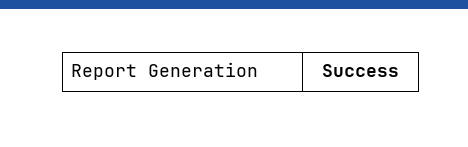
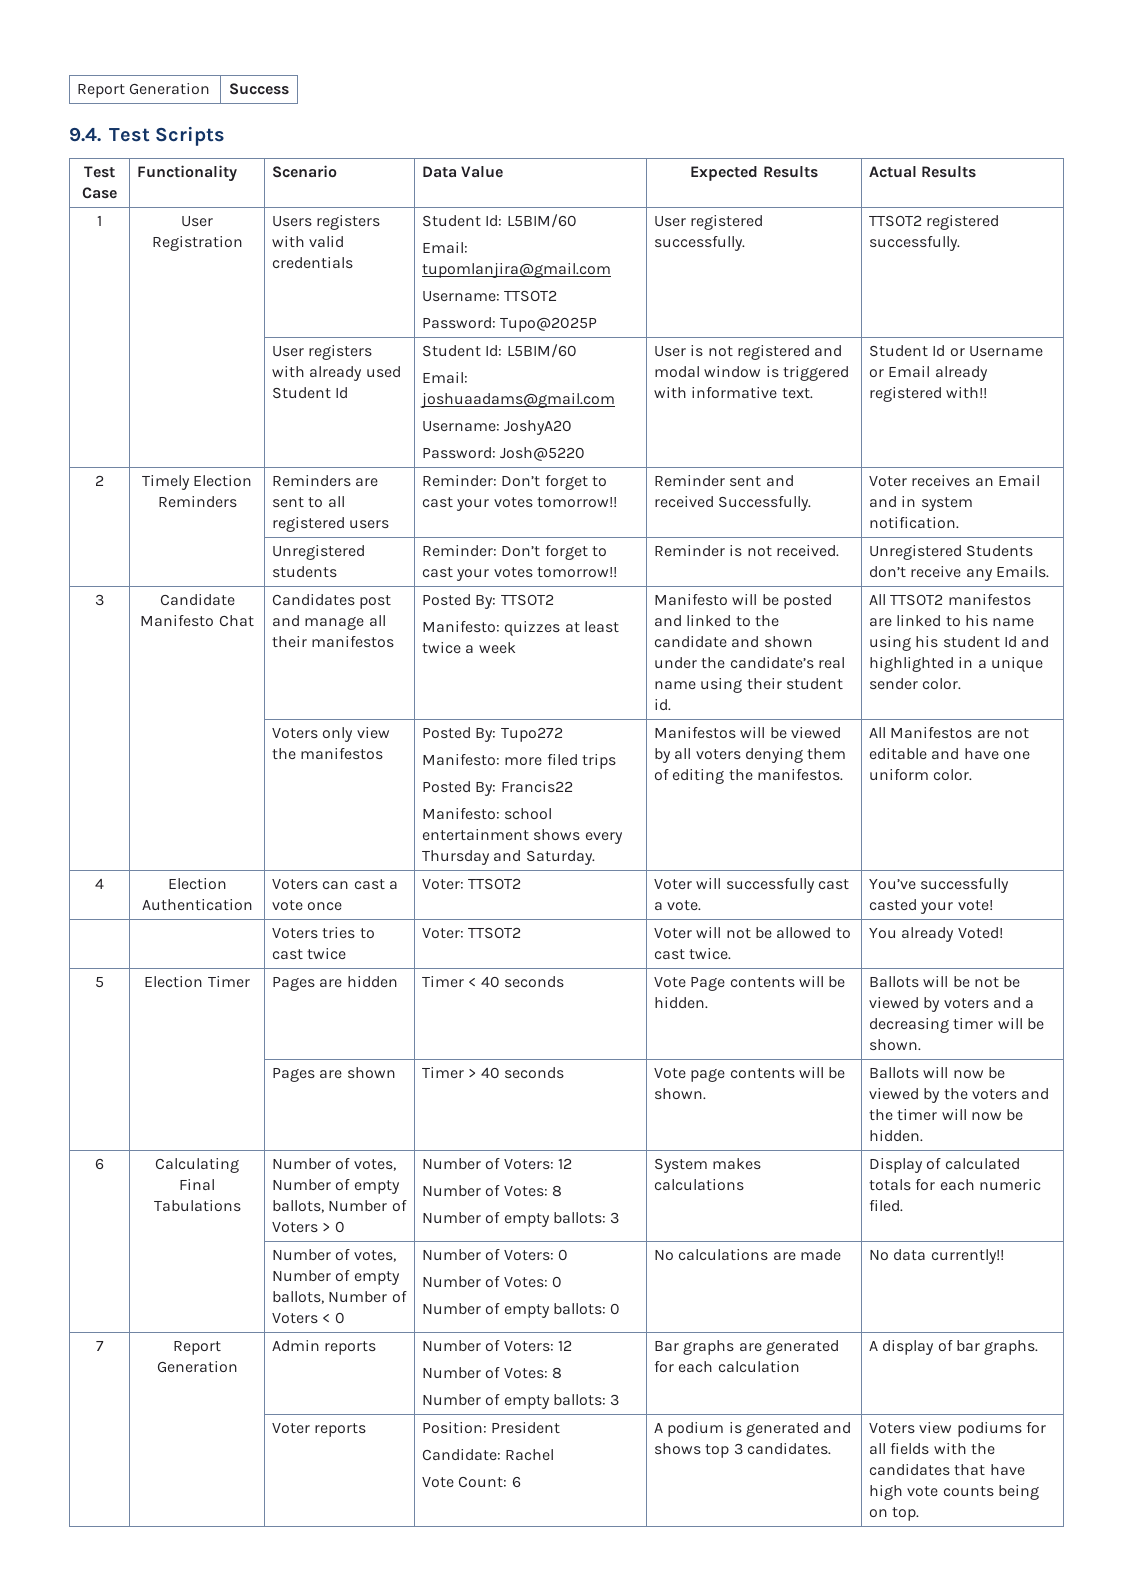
(399, 70) none -> [69,126,226,146] [84,166,115,178] [82,187,117,199] [137,165,238,182] [272,165,338,178] [422,166,504,178] [690,166,818,181] [869,166,977,178] [97,215,102,226] [181,215,213,227] [151,235,243,251] [272,214,381,230] [272,235,345,248] [272,256,354,269] [422,214,577,228] [422,241,469,254] [422,262,612,278] [422,290,558,302] [422,317,598,332] [654,214,764,230] [654,235,746,251] [869,214,1000,230] [869,235,961,251] [272,344,373,360] [272,365,401,381] [272,387,349,399] [422,344,577,358] [422,371,469,384] [420,392,616,408] [422,420,573,435] [422,447,586,461] [654,344,843,360] [654,365,850,381] [654,386,813,399] [869,345,1044,357] [869,365,988,381] [869,386,988,402] [95,475,104,486] [141,474,253,490] [157,495,237,508] [272,474,379,487] [272,496,345,508] [272,516,390,532] [422,474,608,490] [422,497,618,511] [654,474,794,487] [654,495,812,511] [869,474,1041,487] [869,495,973,511] [869,516,960,529] [272,544,366,560] [272,566,338,578] [422,544,608,560] [422,567,618,581] [654,544,840,557] [869,544,1034,560] [869,565,1050,581] [95,594,104,606] [159,593,235,606] [140,614,254,627] [272,593,392,609] [272,615,386,630] [272,635,395,648] [422,594,554,609] [422,620,620,636] [422,641,516,654] [654,593,833,609] [654,614,780,627] [654,635,813,648] [654,656,846,669] [654,677,844,693] [654,698,672,711] [869,593,1031,606] [869,614,1035,627] [869,635,1050,651] [869,656,1044,672] [869,678,962,690] [272,726,390,742] [272,747,384,760] [422,727,563,742] [422,753,617,769] [422,780,573,796] [422,807,553,820] [422,828,623,844] [422,850,595,865] [654,726,842,739] [654,747,847,763] [654,768,844,784] [869,726,1030,739] [869,747,1031,760] [869,768,973,781] [95,878,104,889] [167,877,227,890] [141,898,253,911] [272,878,399,890] [272,900,343,911] [422,878,522,890] [654,877,850,893] [654,900,702,911] [869,877,1010,893] [869,899,993,914] [272,926,375,939] [272,947,347,960] [422,927,522,939] [654,926,851,939] [654,947,732,960] [869,927,1003,942] [95,976,104,988] [144,975,250,988] [272,975,398,991] [422,975,565,988] [654,975,846,991] [654,996,709,1009] [869,975,1021,988] [869,996,1035,1012] [869,1017,1045,1033] [869,1039,922,1051] [272,1067,396,1082] [422,1066,565,1079] [654,1066,846,1082] [654,1088,707,1100] [869,1066,1006,1079] [869,1087,1050,1103] [869,1108,1024,1121] [869,1129,924,1142] [95,1158,104,1170] [155,1157,239,1173] [179,1178,215,1191] [153,1199,241,1212] [272,1157,396,1171] [272,1178,400,1194] [272,1199,407,1213] [272,1221,345,1233] [422,1157,573,1170] [422,1184,563,1197] [422,1211,620,1227] [654,1158,762,1173] [654,1178,745,1191] [869,1157,1020,1173] [869,1178,1042,1191] [869,1199,904,1212] [272,1248,396,1262] [272,1269,400,1285] [272,1290,407,1304] [272,1312,345,1324] [422,1248,569,1261] [422,1275,563,1288] [422,1302,621,1318] [654,1248,842,1261] [869,1249,1004,1264] [95,1340,104,1351] [173,1340,221,1355] [156,1360,238,1373] [272,1339,377,1355] [422,1339,573,1352] [422,1366,563,1379] [422,1393,620,1409] [654,1340,840,1355] [654,1360,800,1373] [869,1339,1039,1355] [272,1422,367,1437] [422,1421,561,1434] [422,1448,555,1461] [422,1476,521,1488] [654,1421,852,1437] [654,1442,832,1458] [869,1421,1047,1437] [869,1442,996,1455] [869,1463,1025,1476] [869,1484,1040,1500] [869,1507,920,1521] // 9.4. Test Scripts // Test Case | Functionality | Scenario | Data Value | Expected Results | Actual Results // 1 | User Registration | Users registers with valid credentials | Student Id: L5BIM/60 // Email: tupomlanjira@gmail.com // Username: TTSOT2 // Password: Tupo@2025P | User registered successfully. | TTSOT2 registered successfully. // | | User registers with already used Student Id | Student Id: L5BIM/60 // Email: joshuaadams@gmail.com // Username: JoshyA20 // Password: Josh@5220 | User is not registered and modal window is triggered with informative text. | Student Id or Username or Email already registered with!! // 2 | Timely Election Reminders | Reminders are sent to all registered users | Reminder: Don’t forget to cast your votes tomorrow!! | Reminder sent and received Successfully. | Voter receives an Email and in system notification. // | | Unregistered students | Reminder: Don’t forget to cast your votes tomorrow!! | Reminder is not received. | Unregistered Students don’t receive any Emails. // 3 | Candidate Manifesto Chat | Candidates post and manage all their manifestos | Posted By: TTSOT2 // Manifesto: quizzes at least twice a week | Manifesto will be posted and linked to the candidate and shown under the candidate’s real name using their student id. | All TTSOT2 manifestos are linked to his name using his student Id and highlighted in a unique sender color. // | | Voters only view the manifestos | Posted By: Tupo272 // Manifesto: more filed trips // Posted By: Francis22 // Manifesto: school entertainment shows every Thursday and Saturday. | Manifestos will be viewed by all voters denying them of editing the manifestos. | All Manifestos are not editable and have one uniform color. // 4 | Election Authentication | Voters can cast a vote once | Voter: TTSOT2 | Voter will successfully cast a vote. | You’ve successfully casted your vote! // | | Voters tries to cast twice | Voter: TTSOT2 | Voter will not be allowed to cast twice. | You already Voted! // 5 | Election Timer | Pages are hidden | Timer < 40 seconds | Vote Page contents will be hidden. | Ballots will be not be viewed by voters and a decreasing timer will be shown. // | | Pages are shown | Timer > 40 seconds | Vote page contents will be shown. | Ballots will now be viewed by the voters and the timer will now be hidden. // 6 | Calculating Final Tabulations | Number of votes, Number of empty ballots, Number of Voters > 0 | Number of Voters: 12 // Number of Votes: 8 // Number of empty ballots: 3 | System makes calculations | Display of calculated totals for each numeric filed. // | | Number of votes, Number of empty ballots, Number of Voters < 0 | Number of Voters: 0 // Number of Votes: 0 // Number of empty ballots: 0 | No calculations are made | No data currently!! // 7 | Report Generation | Admin reports | Number of Voters: 12 // Number of Votes: 8 // Number of empty ballots: 3 | Bar graphs are generated for each calculation | A display of bar graphs. // | | Voter reports | Position: President // Candidate: Rachel // Vote Count: 6 | A podium is generated and shows top 3 candidates. | Voters view podiums for all fields with the candidates that have high vote counts being on top.

